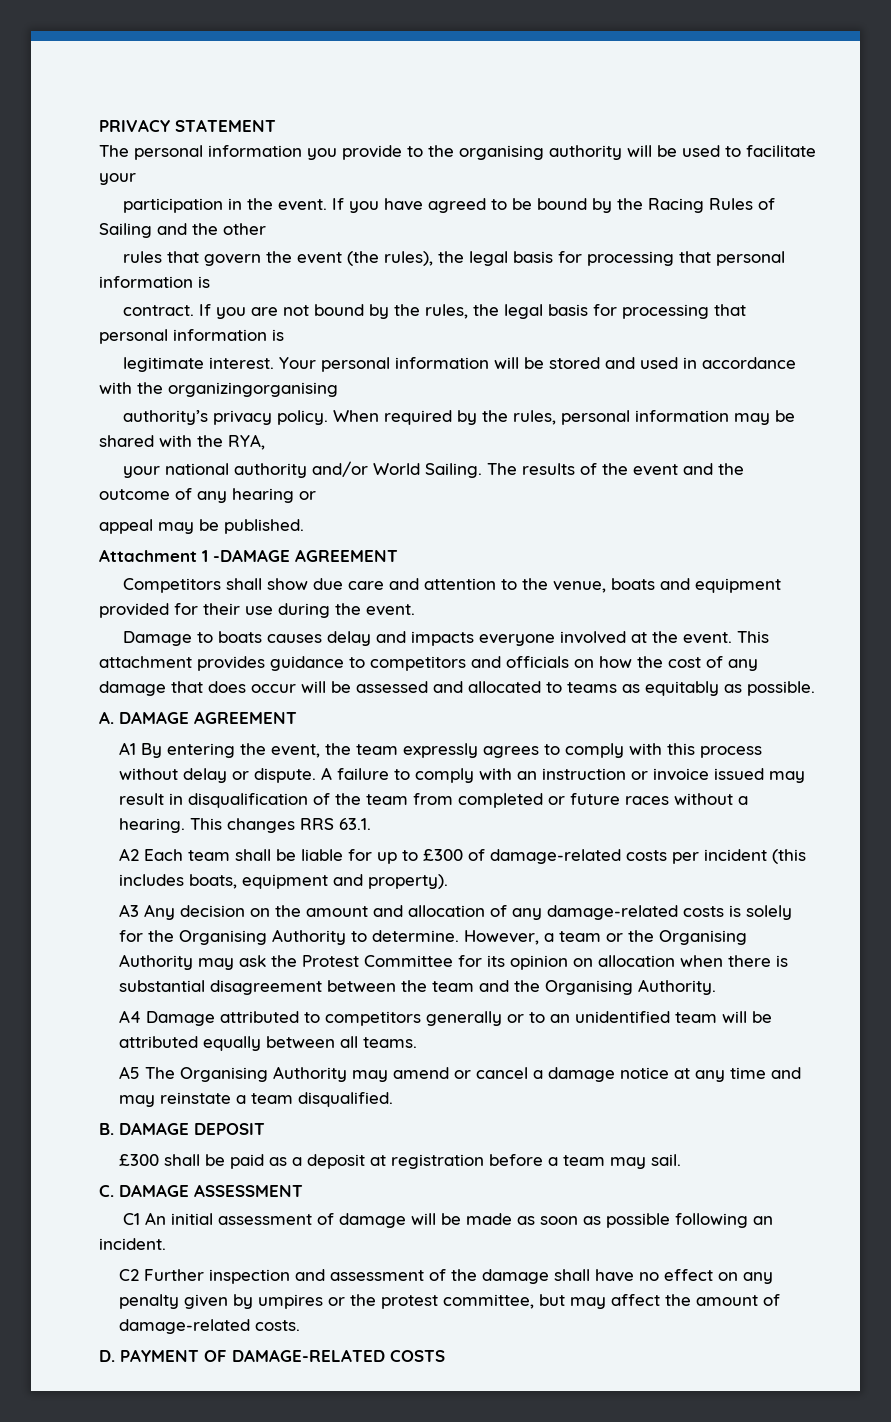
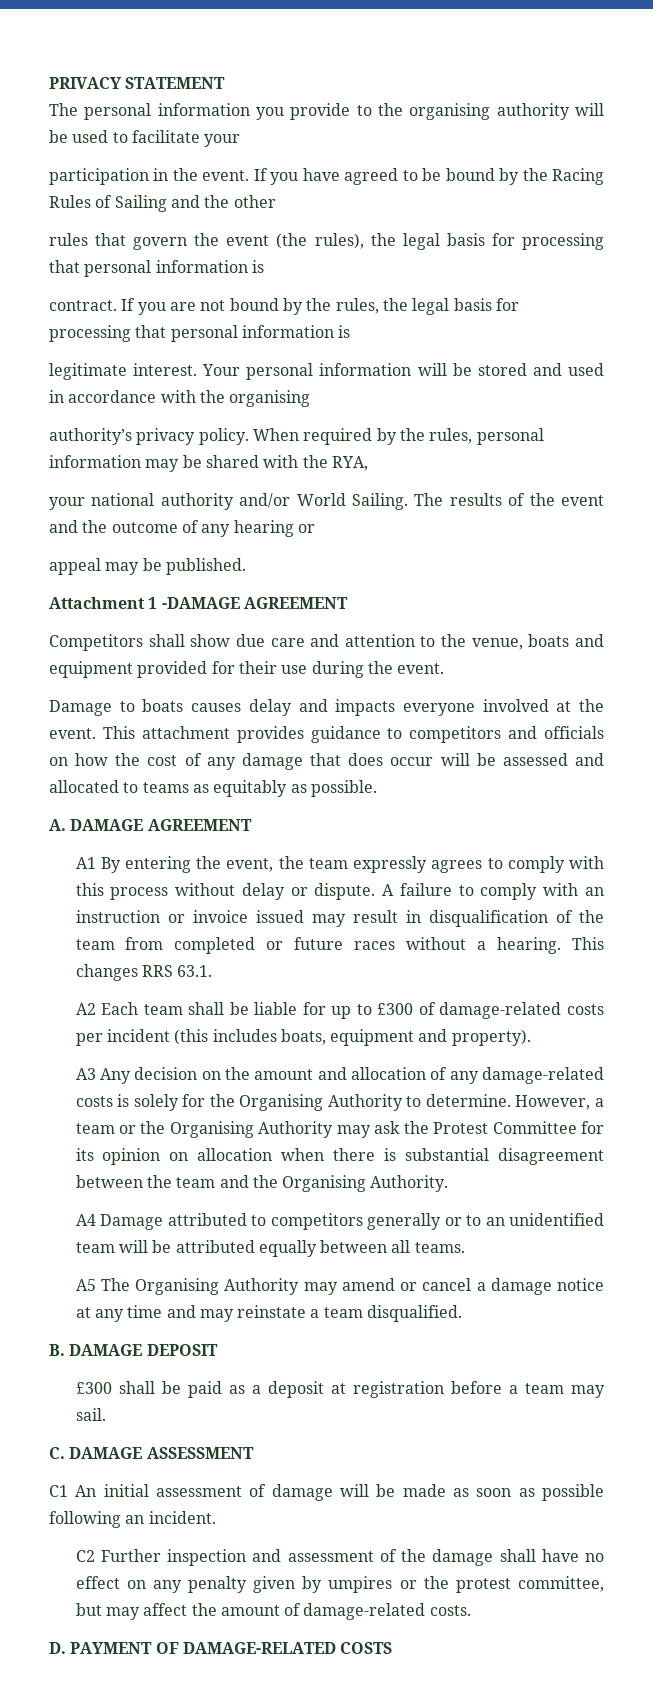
[168,382,338,397] organizingorganising -> [229,390,311,407] organising

